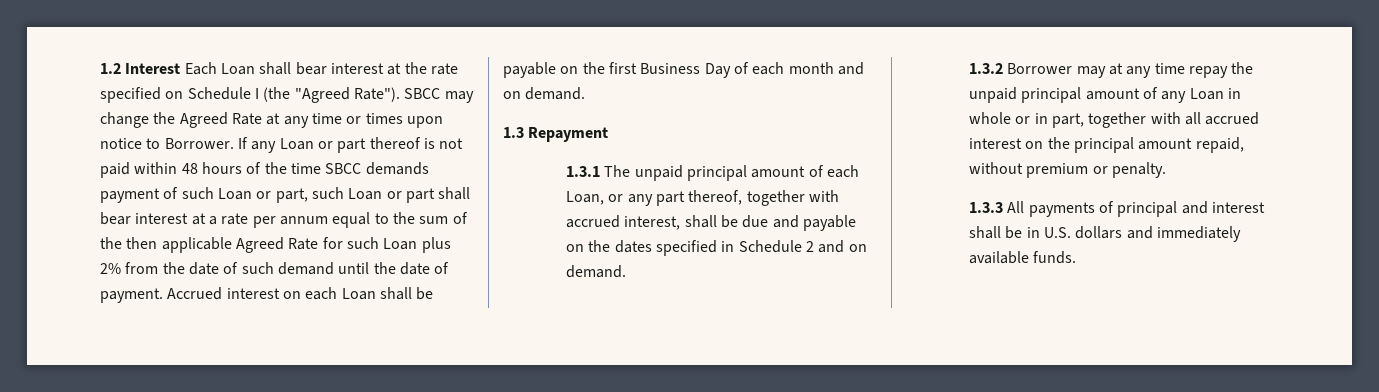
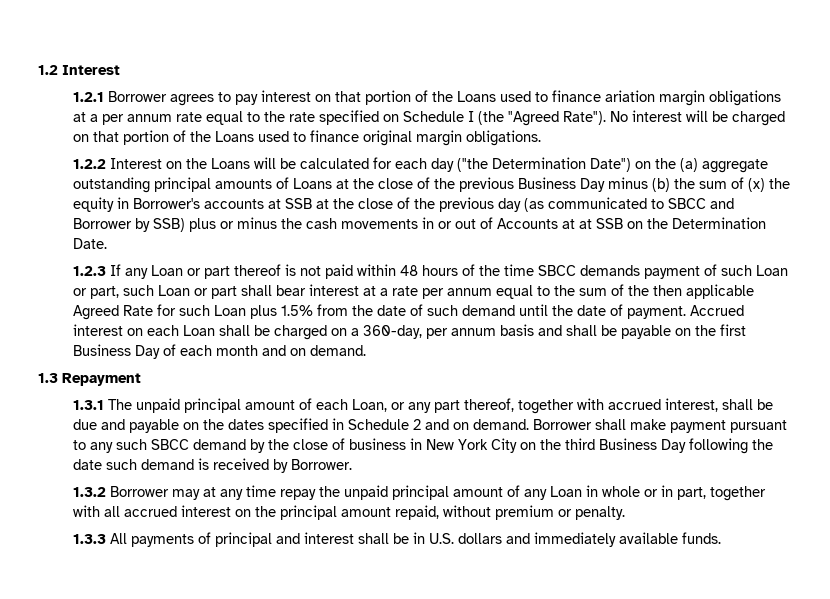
[184,62,402,75] Each Loan shall bear interest at -> [73,90,782,106] [73,111,261,125] // 1.2.1 Borrower agrees to pay interest on that portion of the Loans used to finance ariation margin obligations at a per annum rate equal to
[404,88,474,103] [100,112,443,128] [100,138,234,149] SBCC may change the Agreed Rate at any time or times upon notice to Borrower. -> [610,110,786,126] [73,130,542,146] [73,157,769,173] [73,177,791,193] [73,197,735,212] [73,217,767,232] [73,238,108,249] [73,266,107,276] No interest will be charged on that portion of the Loans used to finance original margin obligations. // 1.2.2 Interest on the Loans will be calculated for each day ("the Determination Date") on the (a) aggregate outstanding principal amounts of Loans at the close of the previous Business Day minus (b) the sum of (x) the equity in Borrower's accounts at SSB at the close of the previous day (as communicated to SBCC and Borrower by SSB) plus or minus the cash movements in or out of Accounts at at SSB on the Determination Date. // 1.2.3
[100,263,121,274] 2% -> [281,305,314,316] 1.5%
(434, 293) none -> [274,324,618,340] charged on a 360-day, per annum basis and shall be
(627, 271) none -> [533,419,788,433] [73,438,774,454] [73,458,353,473] Borrower shall make payment pursuant to any such SBCC demand by the close of business in New York City on the third Business Day following the date such demand is received by Borrower.

